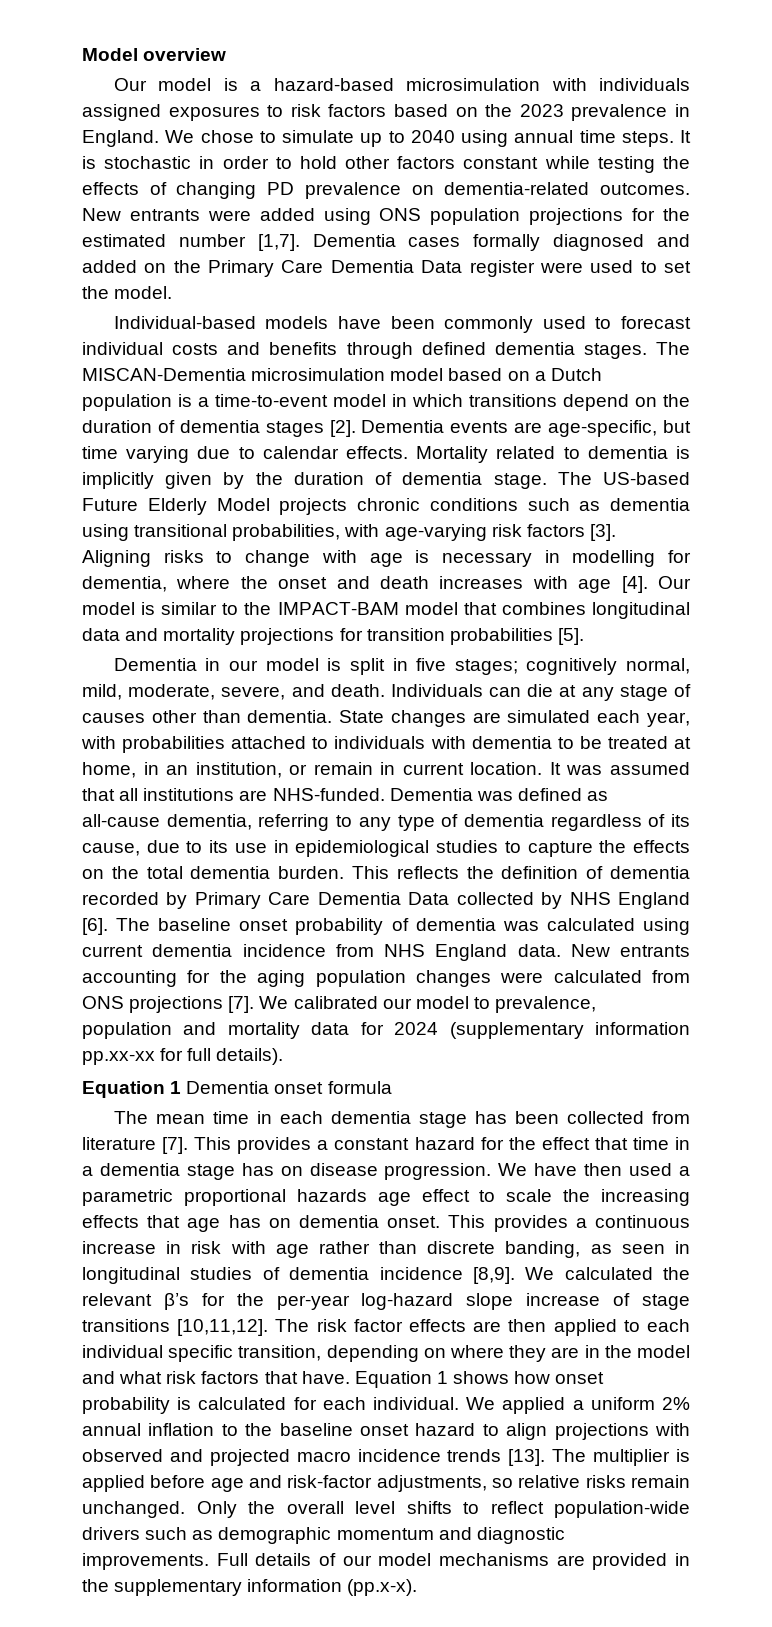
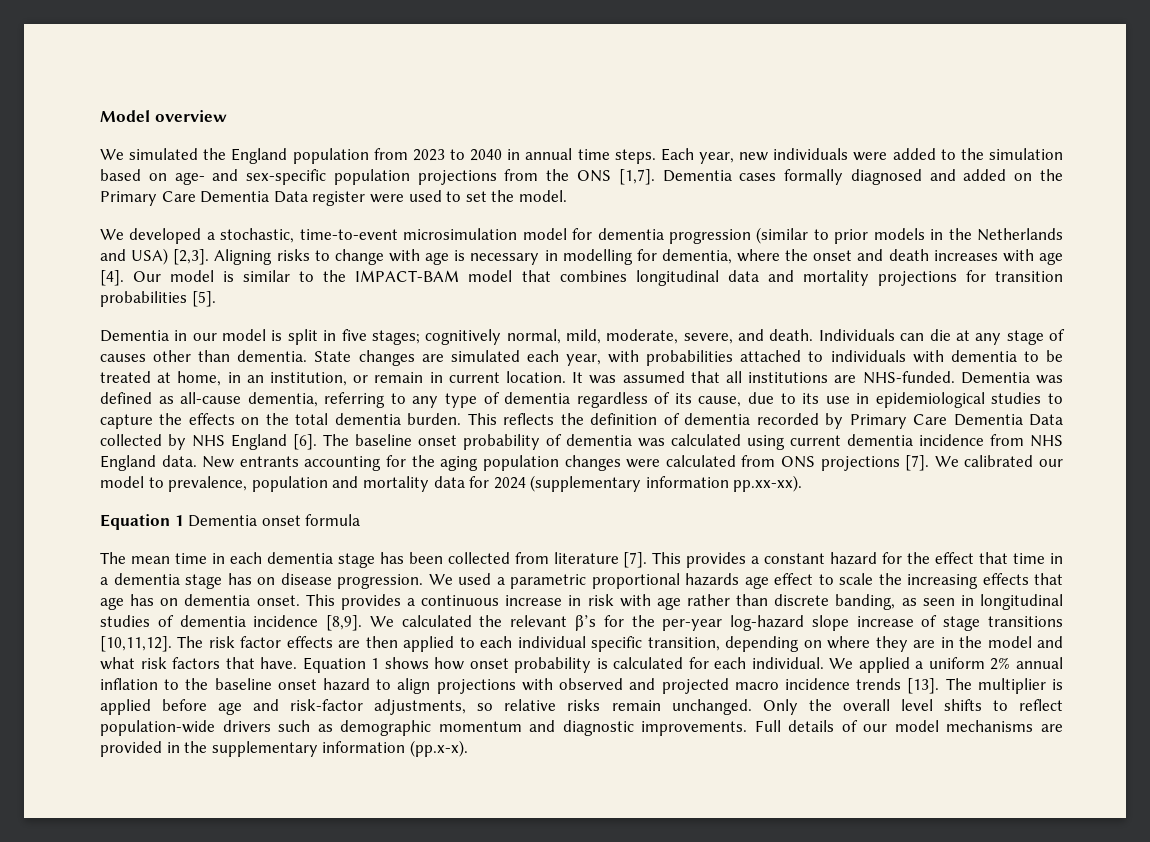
[113,78,691,91] [82,104,691,121] [82,130,383,147] Our model is a hazard-based microsimulation with individuals assigned exposures to risk factors based on the 2023 prevalence in England. We chose to simulate up -> [100,148,445,164] We simulated the England population from 2023
[461,130,508,147] using -> [507,149,521,160] in
[680,130,691,143] [82,156,690,173] [82,182,690,199] [82,208,691,225] [82,234,246,247] It is stochastic in order to hold other factors constant while testing the effects of changing PD prevalence on dementia-related outcomes. New entrants were added using ONS population projections for the estimated number -> [660,148,1063,164] [100,169,611,185] Each year, new individuals were added to the simulation based on age- and sex-specific population projections from the ONS
[113,316,692,333] [82,342,690,359] [82,368,602,381] [82,394,690,411] [82,420,692,437] [82,446,690,463] [82,472,690,489] [82,498,690,515] [82,524,616,541] Individual-based models have been commonly used to forecast individual costs and benefits through defined dementia stages. The MISCAN-Dementia microsimulation model based on a Dutch population is a time-to-event model in which transitions depend on the duration of dementia stages [2]. Dementia events are age-specific, but time varying due to calendar effects. Mortality related to dementia is implicitly given by the duration of dementia stage. The US-based Future Elderly Model projects chronic conditions such as dementia using transitional probabilities, with age-varying risk factors [3]. -> [100,227,1063,244] [100,248,210,265] We developed a stochastic, time-to-event microsimulation model for dementia progression (similar to prior models in the Netherlands and USA) [2,3].
[82,1048,284,1065] pp.xx-xx for full details). -> [733,475,803,492] pp.xx-xx).
[534,1163,623,1176] have then -> (453, 579) none

